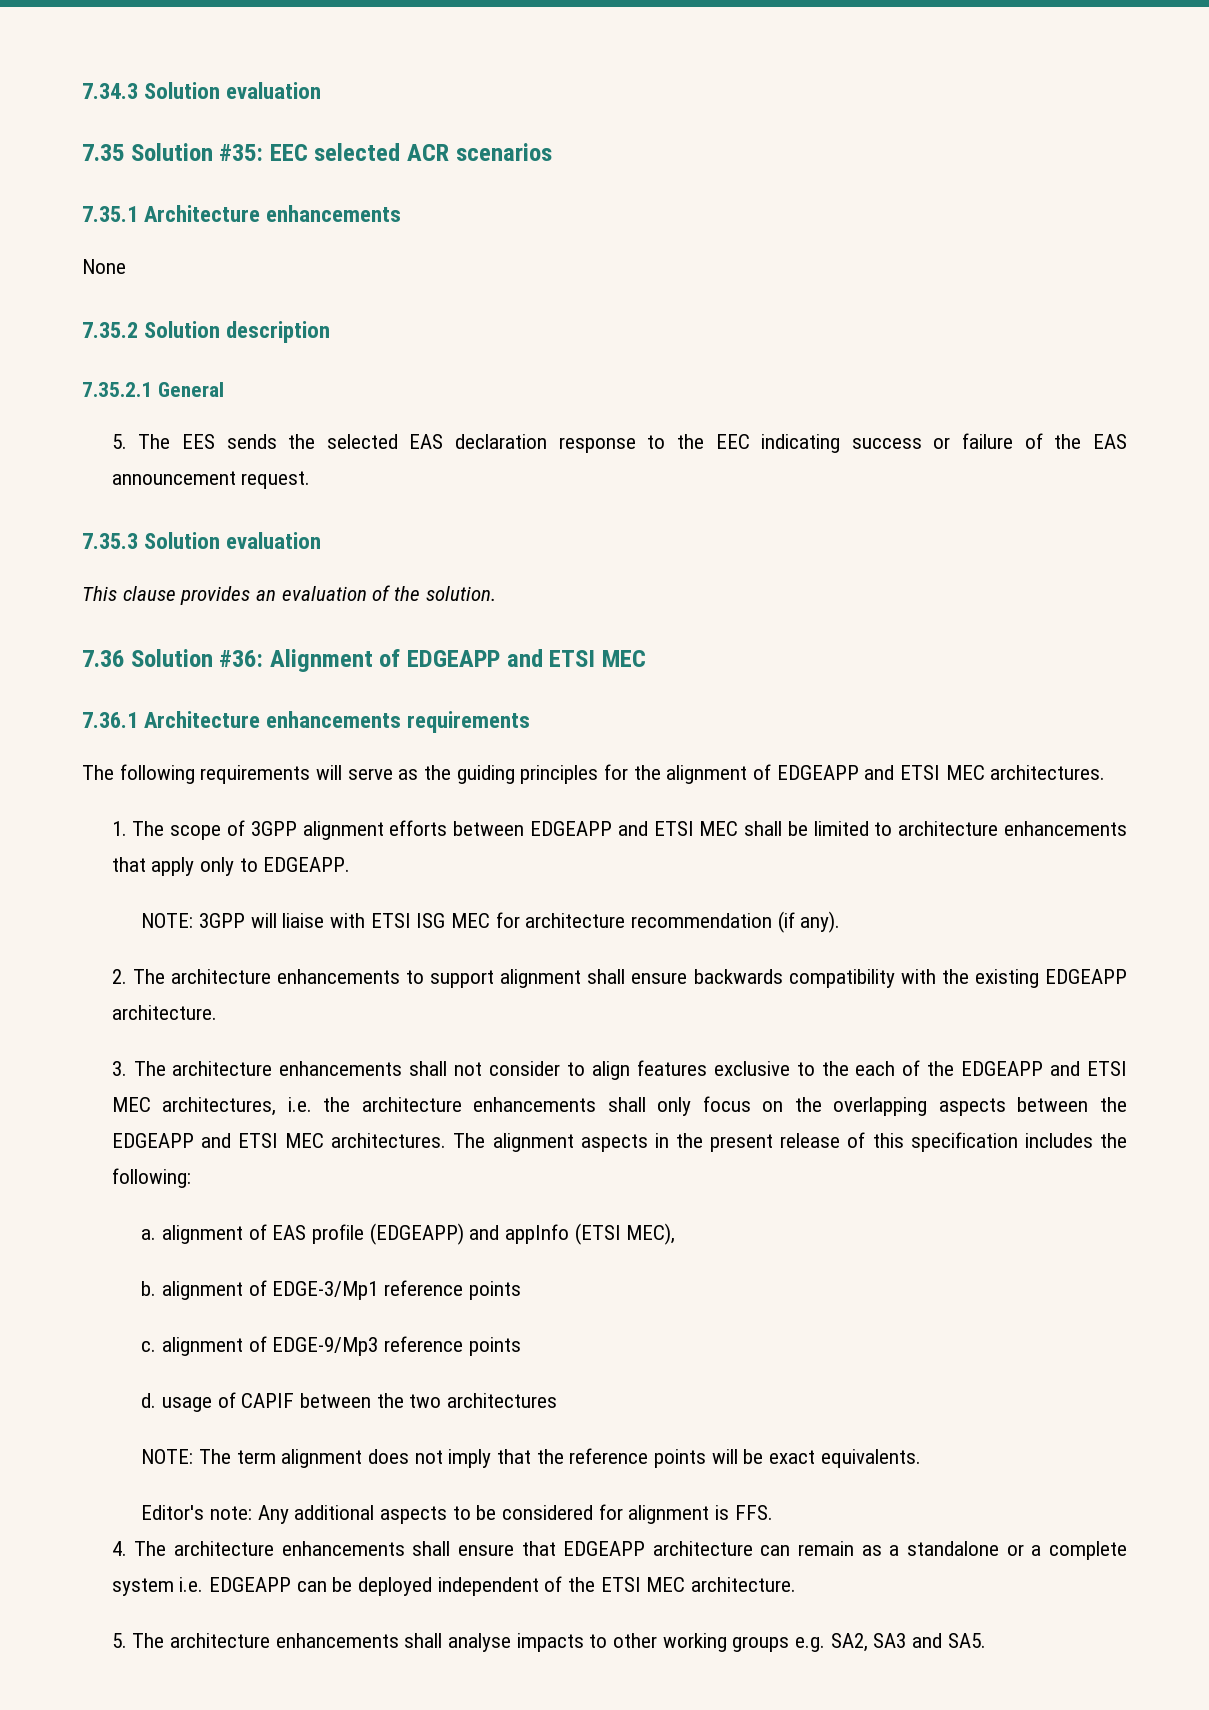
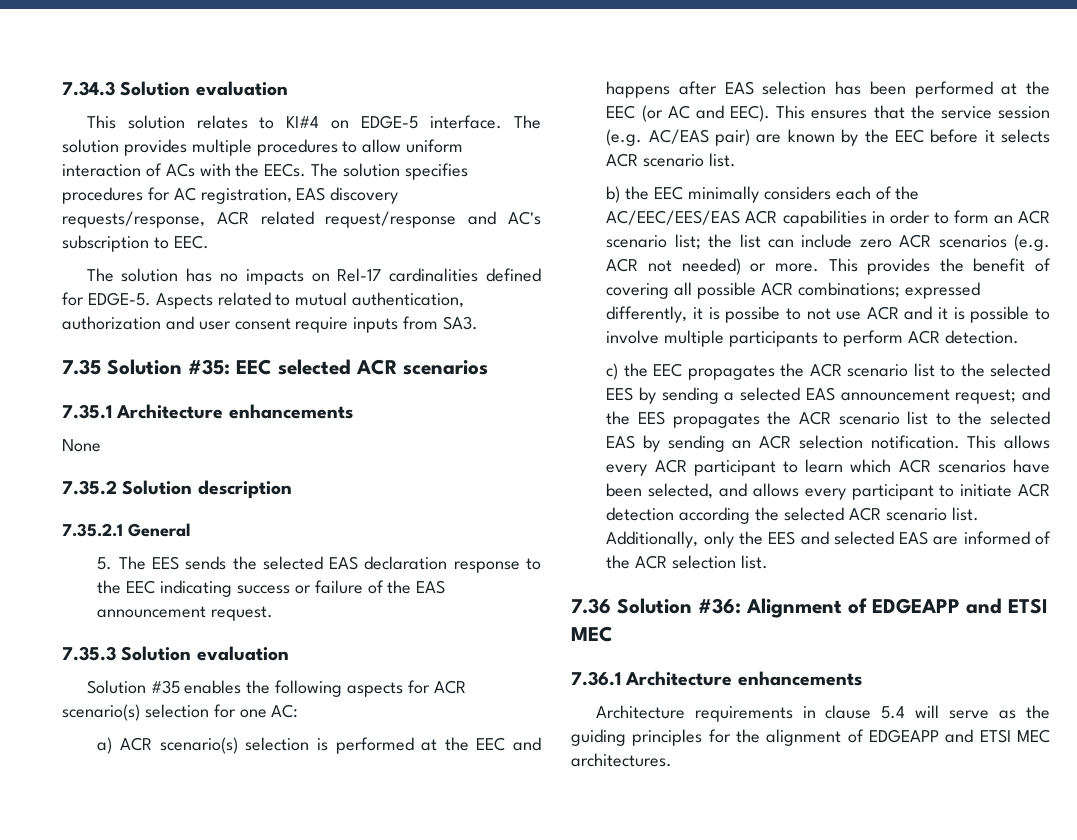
(322, 90) none -> [86,115,542,129] [62,139,464,156] [62,163,468,180] [62,187,399,204] [62,211,541,228] [62,235,209,252] [86,268,541,285] [62,292,465,309] [62,316,479,333] // This solution relates to KI#4 on EDGE-5 interface. The solution provides multiple procedures to allow uniform interaction of ACs with the EECs. The solution specifies procedures for AC registration, EAS discovery requests/response, ACR related request/response and AC's subscription to EEC. // The solution has no impacts on Rel-17 cardinalities defined for EDGE-5. Aspects related to mutual authentication, authorization and user consent require inputs from SA3.
[82,585,496,605] This clause provides an evaluation of the solution. -> [86,680,466,697] [62,704,299,721] [97,737,541,754] [606,81,1050,98] [606,105,1050,122] [606,129,1050,146] [606,153,737,167] [606,186,920,203] [606,210,1050,227] [606,234,1050,251] [606,258,1051,275] [606,282,980,299] [606,306,1050,323] [606,330,1019,347] [606,363,1050,380] [606,387,1050,404] [606,411,1050,428] [606,435,1050,452] [606,459,1050,476] [606,483,1050,500] [606,507,979,524] [606,531,1051,548] [606,555,768,569] Solution #35 enables the following aspects for ACR scenario(s) selection for one AC: // a) ACR scenario(s) selection is performed at the EEC and happens after EAS selection has been performed at the EEC (or AC and EEC). This ensures that the service session (e.g. AC/EAS pair) are known by the EEC before it selects ACR scenario list. // b) the EEC minimally considers each of the AC/EEC/EES/EAS ACR capabilities in order to form an ACR scenario list; the list can include zero ACR scenarios (e.g. ACR not needed) or more. This provides the benefit of covering all possible ACR combinations; expressed differently, it is possibe to not use ACR and it is possible to involve multiple participants to perform ACR detection. // c) the EEC propagates the ACR scenario list to the selected EES by sending a selected EAS announcement request; and the EES propagates the ACR scenario list to the selected EAS by sending an ACR selection notification. This allows every ACR participant to learn which ACR scenarios have been selected, and allows every participant to initiate ACR detection according the selected ACR scenario list. Additionally, only the EES and selected EAS are informed of the ACR selection list.
[407,711,531,733] [82,764,311,784] requirements // The following requirements -> [595,705,906,722] // Architecture requirements in clause 5.4
[111,820,1128,840] [111,857,351,876] [141,911,841,933] [111,969,1127,988] [111,1005,217,1020] [111,1060,1127,1080] [111,1096,1128,1116] [111,1132,1127,1152] [111,1168,191,1188] [141,1223,676,1245] [141,1280,521,1300] [141,1336,521,1356] [141,1392,557,1412] [141,1448,921,1468] [141,1504,773,1524] [111,1541,1127,1560] [111,1576,797,1596] [111,1633,986,1652] // 1. The scope of 3GPP alignment efforts between EDGEAPP and ETSI MEC shall be limited to architecture enhancements that apply only to EDGEAPP. // NOTE: 3GPP will liaise with ETSI ISG MEC for architecture recommendation (if any). // 2. The architecture enhancements to support alignment shall ensure backwards compatibility with the existing EDGEAPP architecture. // 3. The architecture enhancements shall not consider to align features exclusive to the each of the EDGEAPP and ETSI MEC architectures, i.e. the architecture enhancements shall only focus on the overlapping aspects between the EDGEAPP and ETSI MEC architectures. The alignment aspects in the present release of this specification includes the following: // a. alignment of EAS profile (EDGEAPP) and appInfo (ETSI MEC), // b. alignment of EDGE-3/Mp1 reference points // c. alignment of EDGE-9/Mp3 reference points // d. usage of CAPIF between the two architectures // NOTE: The term alignment does not imply that the reference points will be exact equivalents. // Editor's note: Any additional aspects to be considered for alignment is FFS. // 4. The architecture enhancements shall ensure that EDGEAPP architecture can remain as a standalone or a complete system i.e. EDGEAPP can be deployed independent of the ETSI MEC architecture. // 5. The architecture enhancements shall analyse impacts to other working groups e.g. SA2, SA3 and SA5. -> (672, 760) none

